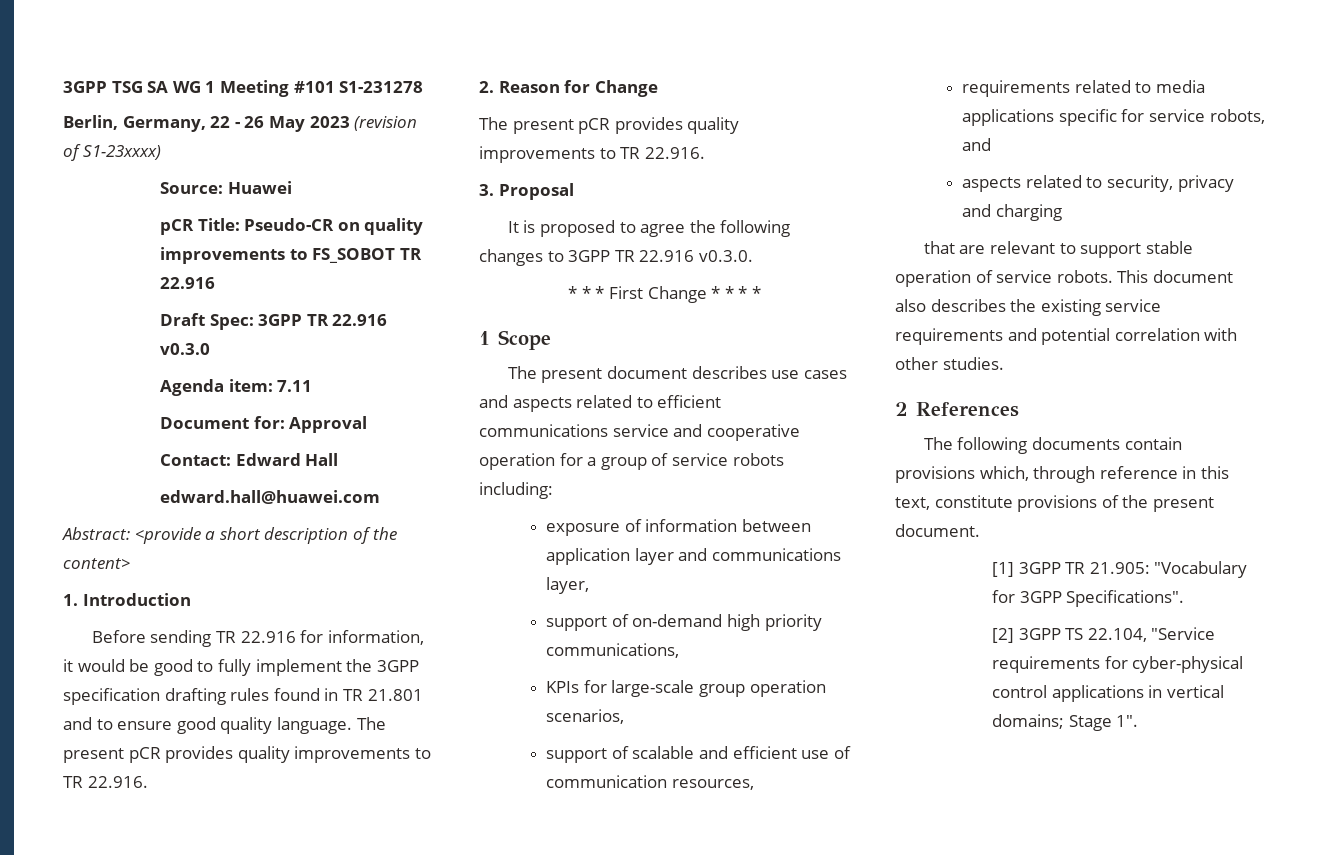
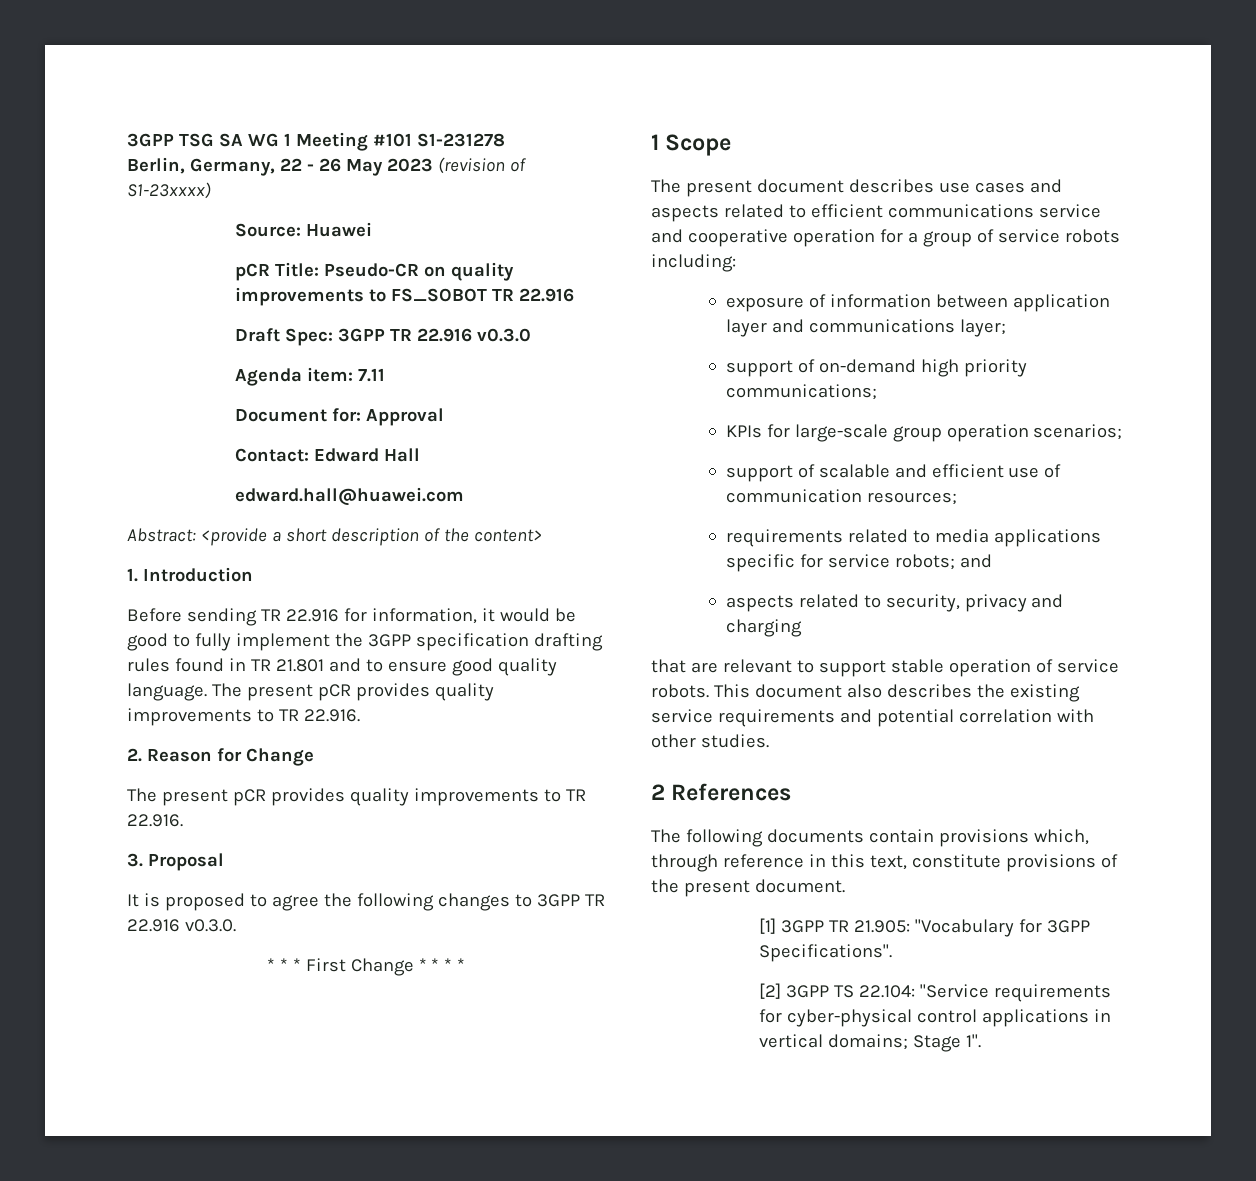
[546,577,590,594] layer, -> [959,319,1006,337] layer;
[546,643,680,658] communications, -> [725,384,877,400] communications;
[546,709,625,724] scenarios, -> [1033,424,1123,440] scenarios;
[671,779,754,790] resources, -> [866,492,957,505] resources;
[1209,109,1265,124] robots, -> [894,554,955,570] robots;
[1087,628,1147,642] 22.104, -> [859,985,916,998] 22.104:

